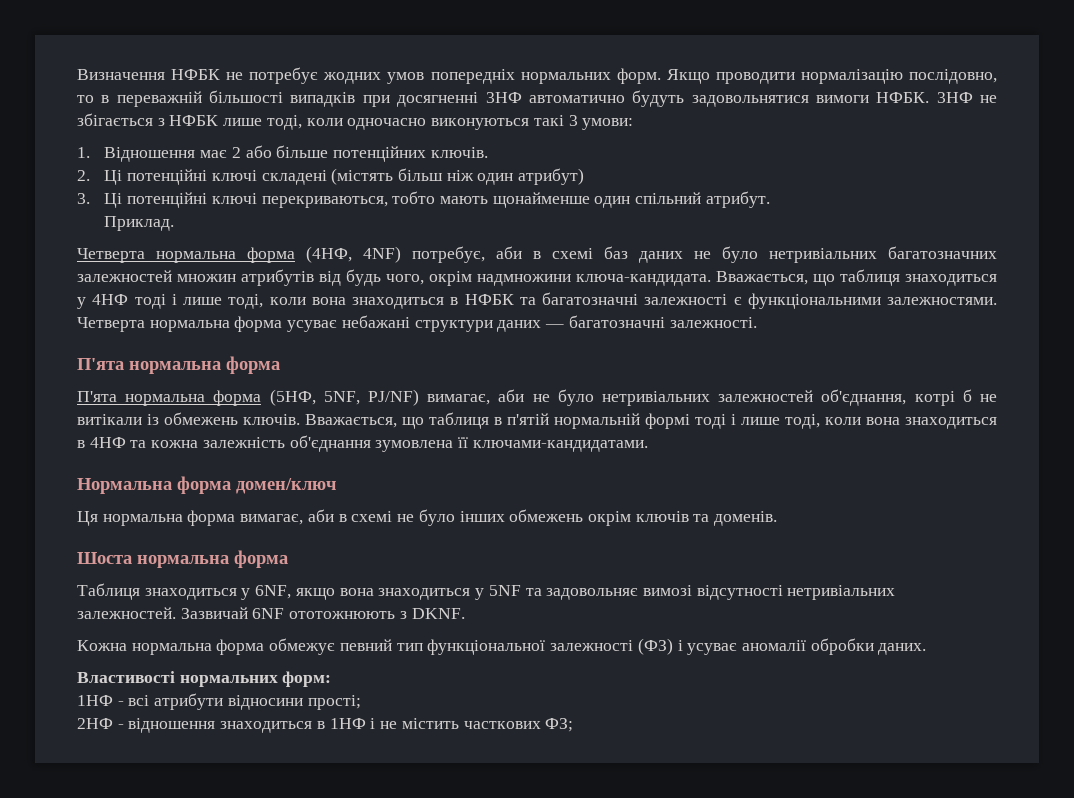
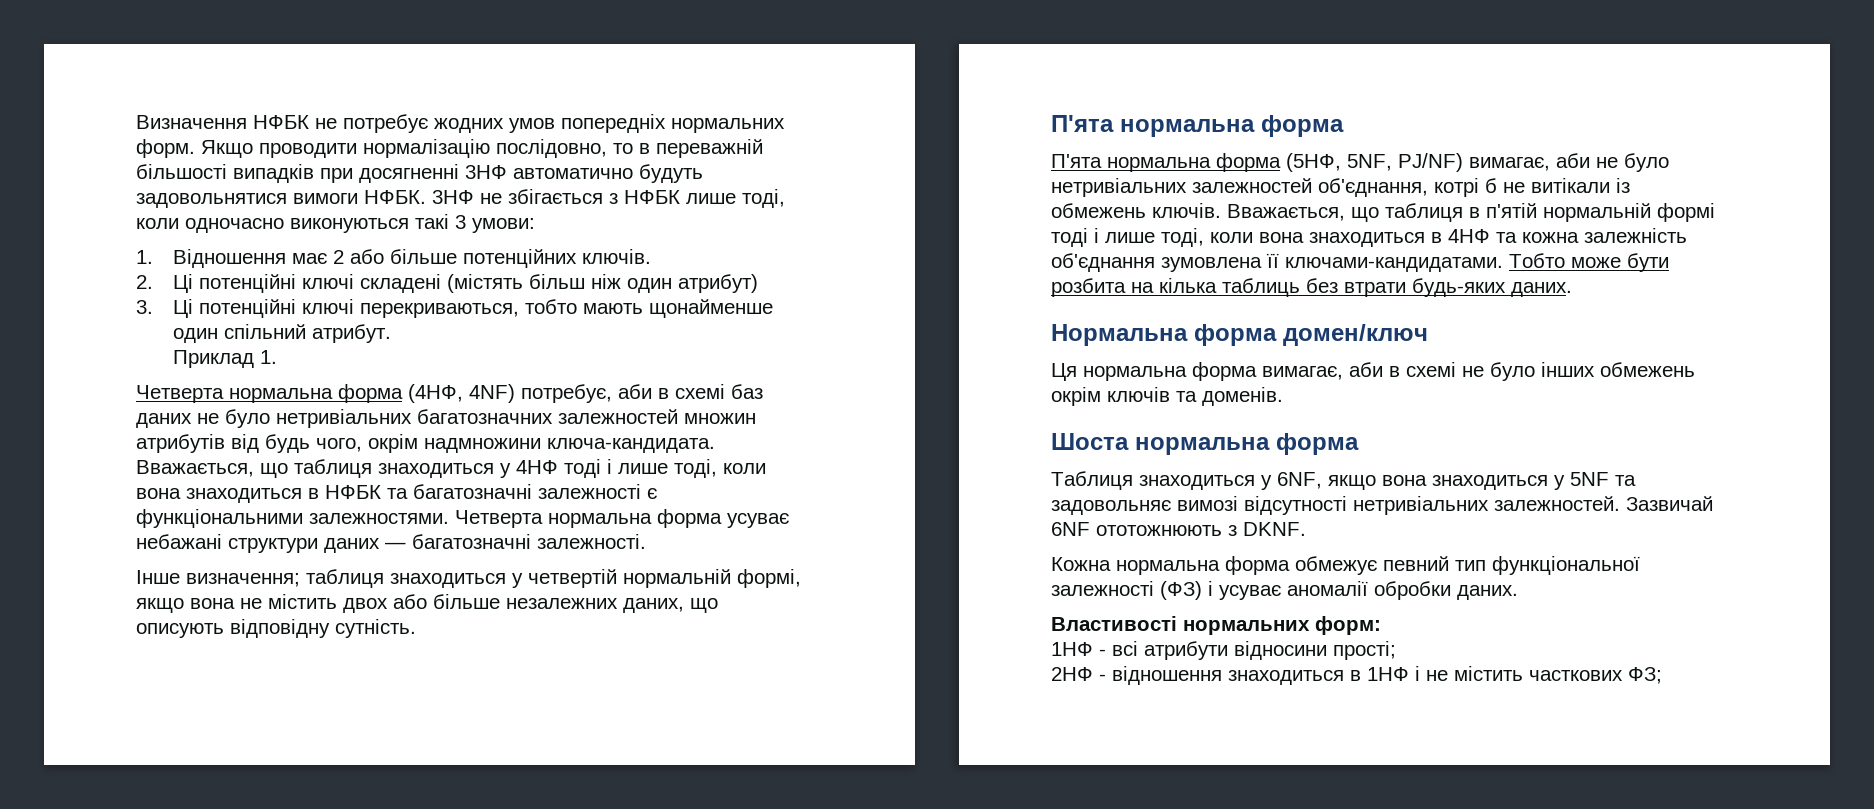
[104,216,175,231] Приклад. -> [172,350,277,368] Приклад 1.
(757, 322) none -> [136,569,801,588] [136,594,718,613] [136,619,416,638] // Інше визначення; таблиця знаходиться у четвертій нормальній формі, якщо вона не містить двох або більше незалежних даних, що описують відповідну сутність.
(648, 446) none -> [1509,253,1669,272] [1051,278,1572,297] Тобто може бути розбита на кілька таблиць без втрати будь-яких даних.

